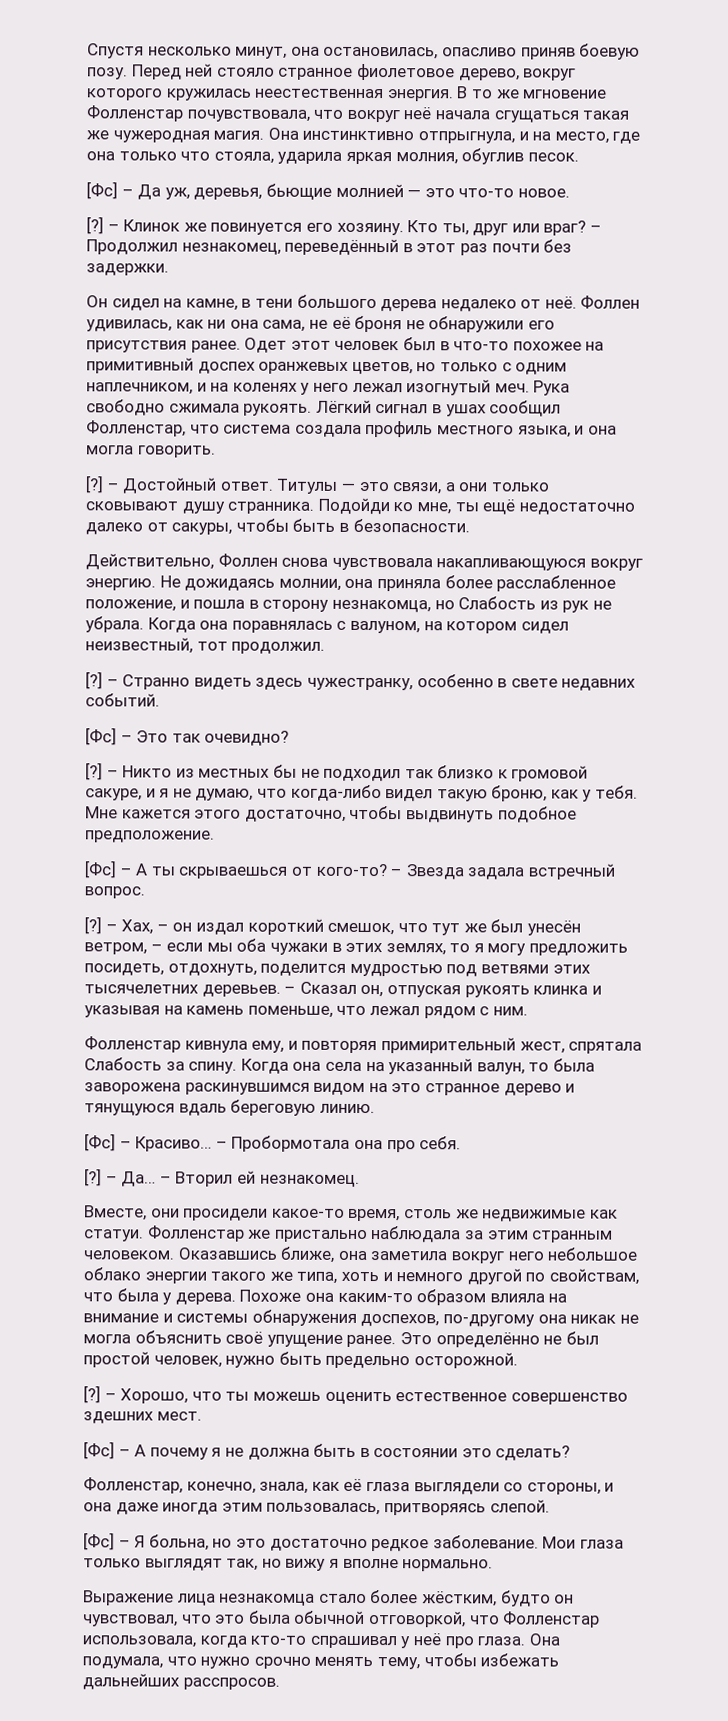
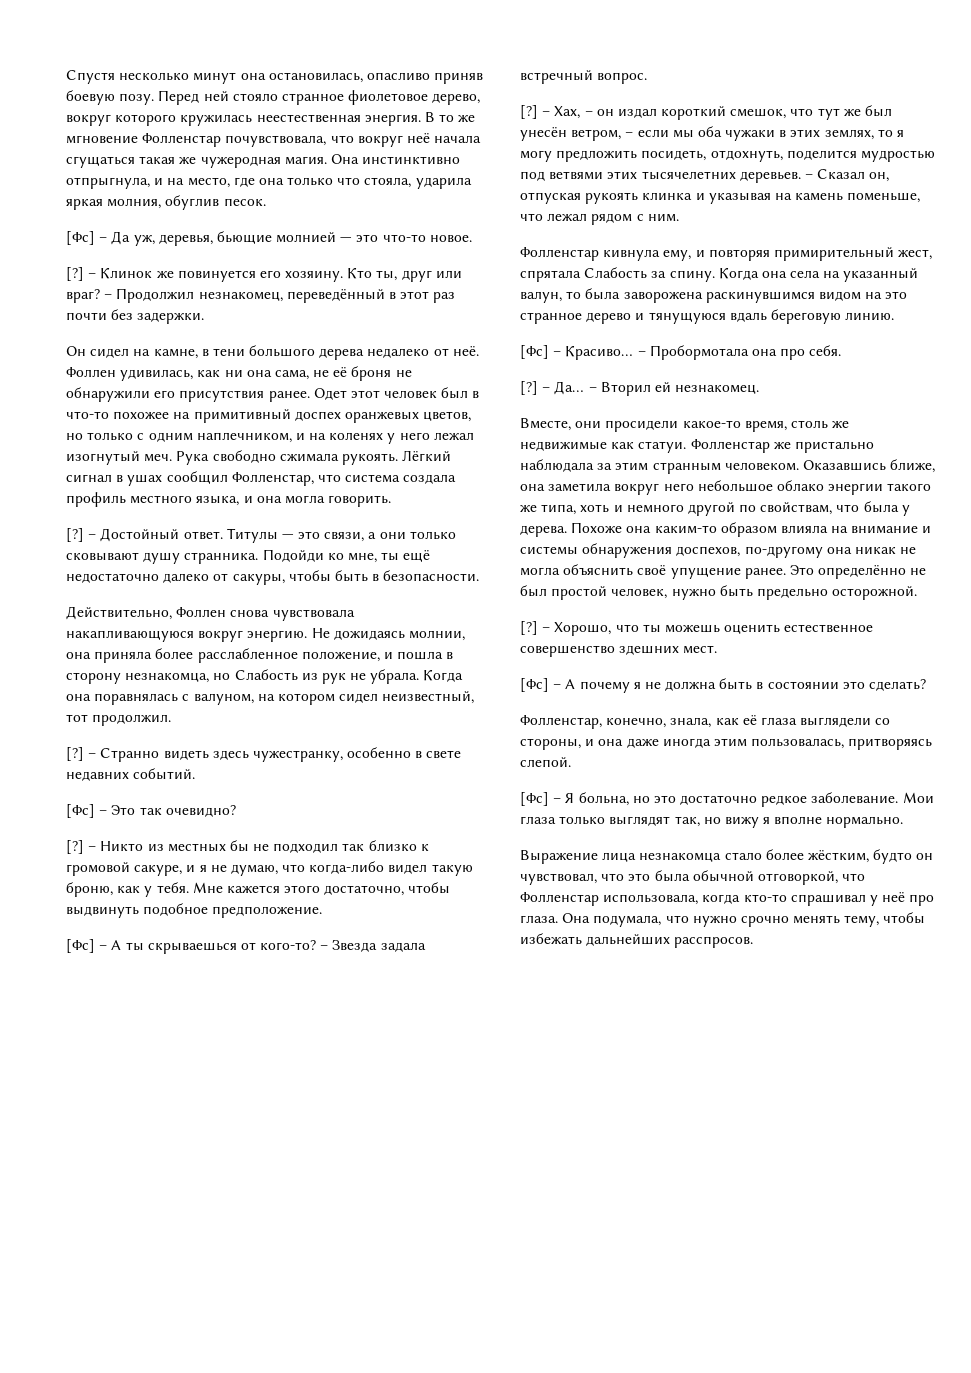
[235,46,288,59] минут, -> [193,72,237,84] минут

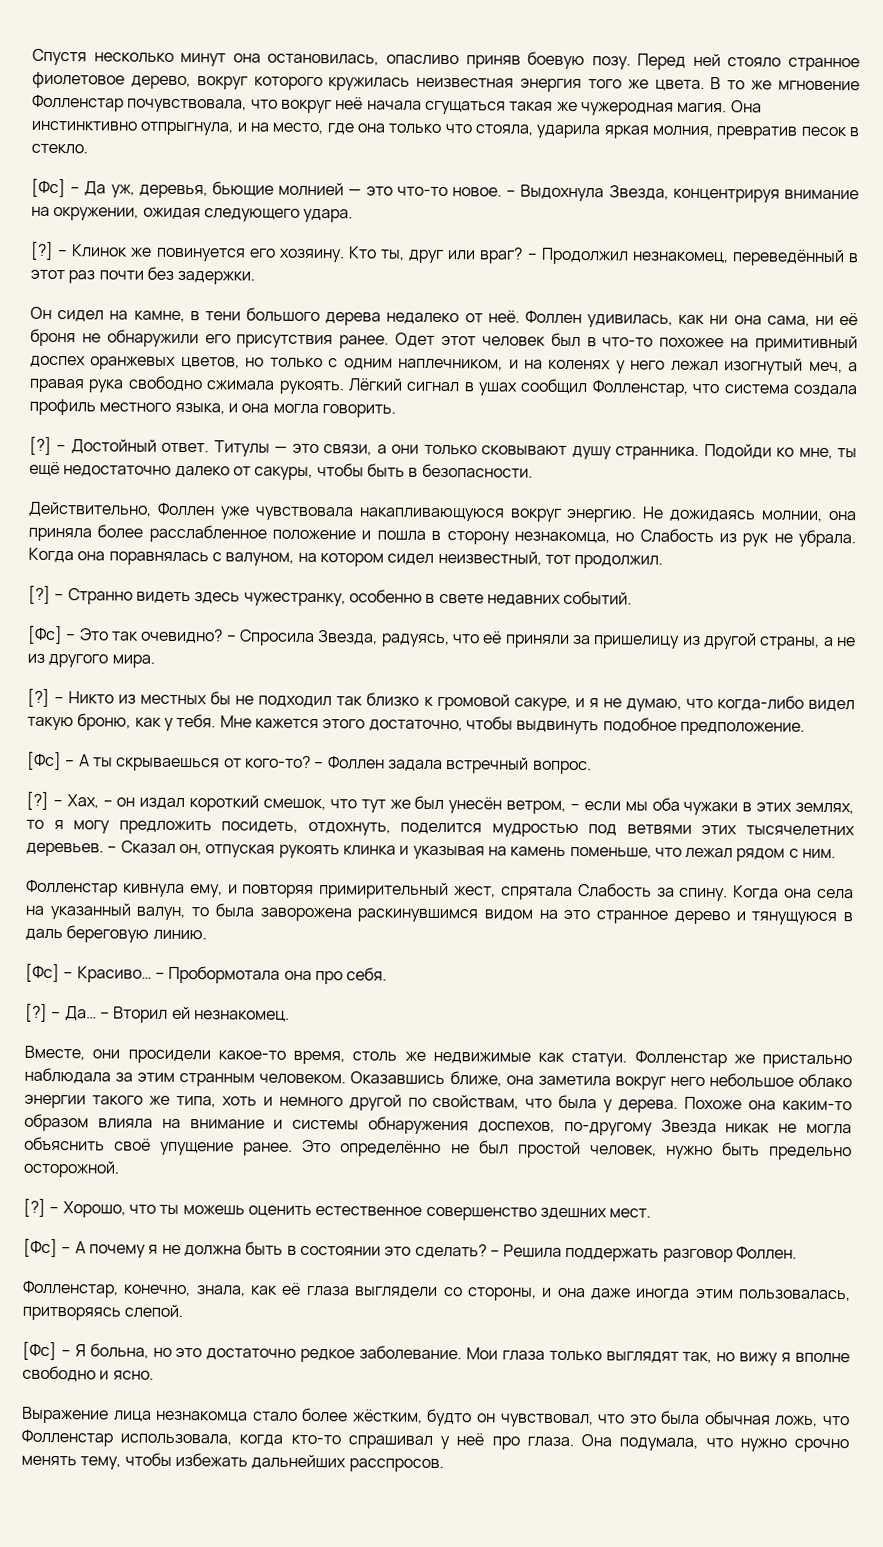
[256,114,421,126] неестественная энергия. -> [416,77,705,93] неизвестная энергия того же цвета.
[165,195,266,210] обуглив песок. -> [716,126,860,140] [31,143,88,155] превратив песок в стекло.
(472, 239) none -> [506,184,859,203] [31,206,354,223] – Выдохнула Звезда, концентрируя внимание на окружении, ожидая следующего удара.
[313,370,330,377] не -> [814,315,834,325] ни
[144,451,210,465] меч. Рука -> [808,361,858,374] [29,378,125,393] меч, а правая рука
[230,610,270,618] снова -> [219,506,250,520] уже
[301,651,380,662] положение, -> [272,529,357,541] положение
(236, 811) none -> [226,629,857,650] [27,653,155,668] – Спросила Звезда, радуясь, что её приняли за пришелицу из другой страны, а не из другого мира.
[332,940,378,952] Звезда -> [327,756,385,770] Фоллен
[729,312,767,322] вдаль -> [842,912,853,922] [25,928,63,941] в даль
[826,547,852,554] она -> [660,1119,717,1135] Звезда
(927, 685) none -> [489,1244,798,1263] – Решила поддержать разговор Фоллен.
[826,816,904,828] нормально. -> [22,1365,154,1382] свободно и ясно.
[692,870,838,885] обычной отговоркой, -> [704,1411,819,1427] обычная ложь,

